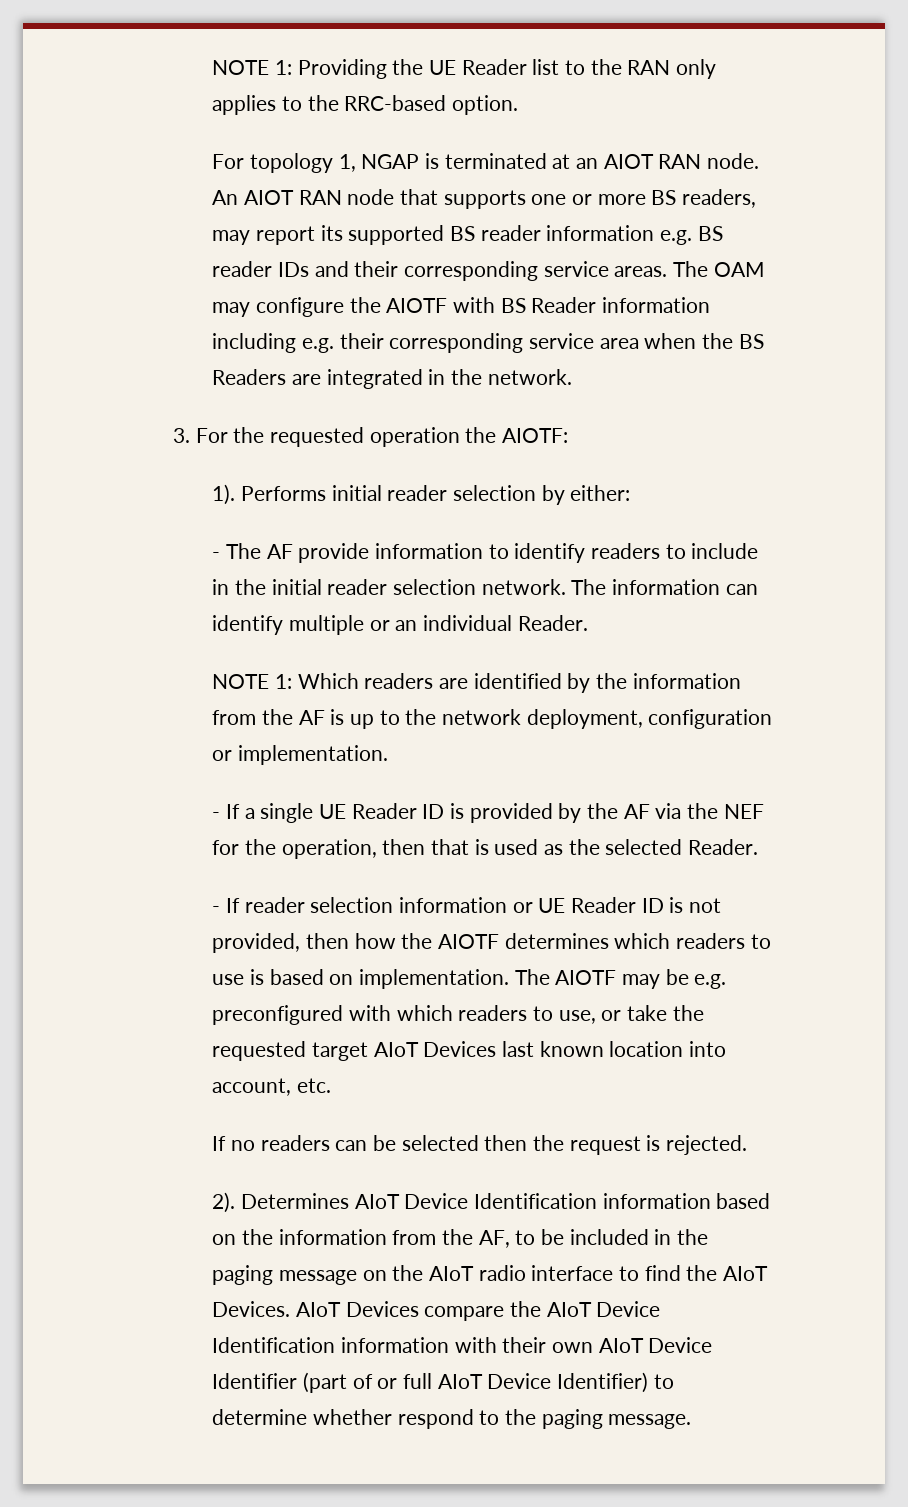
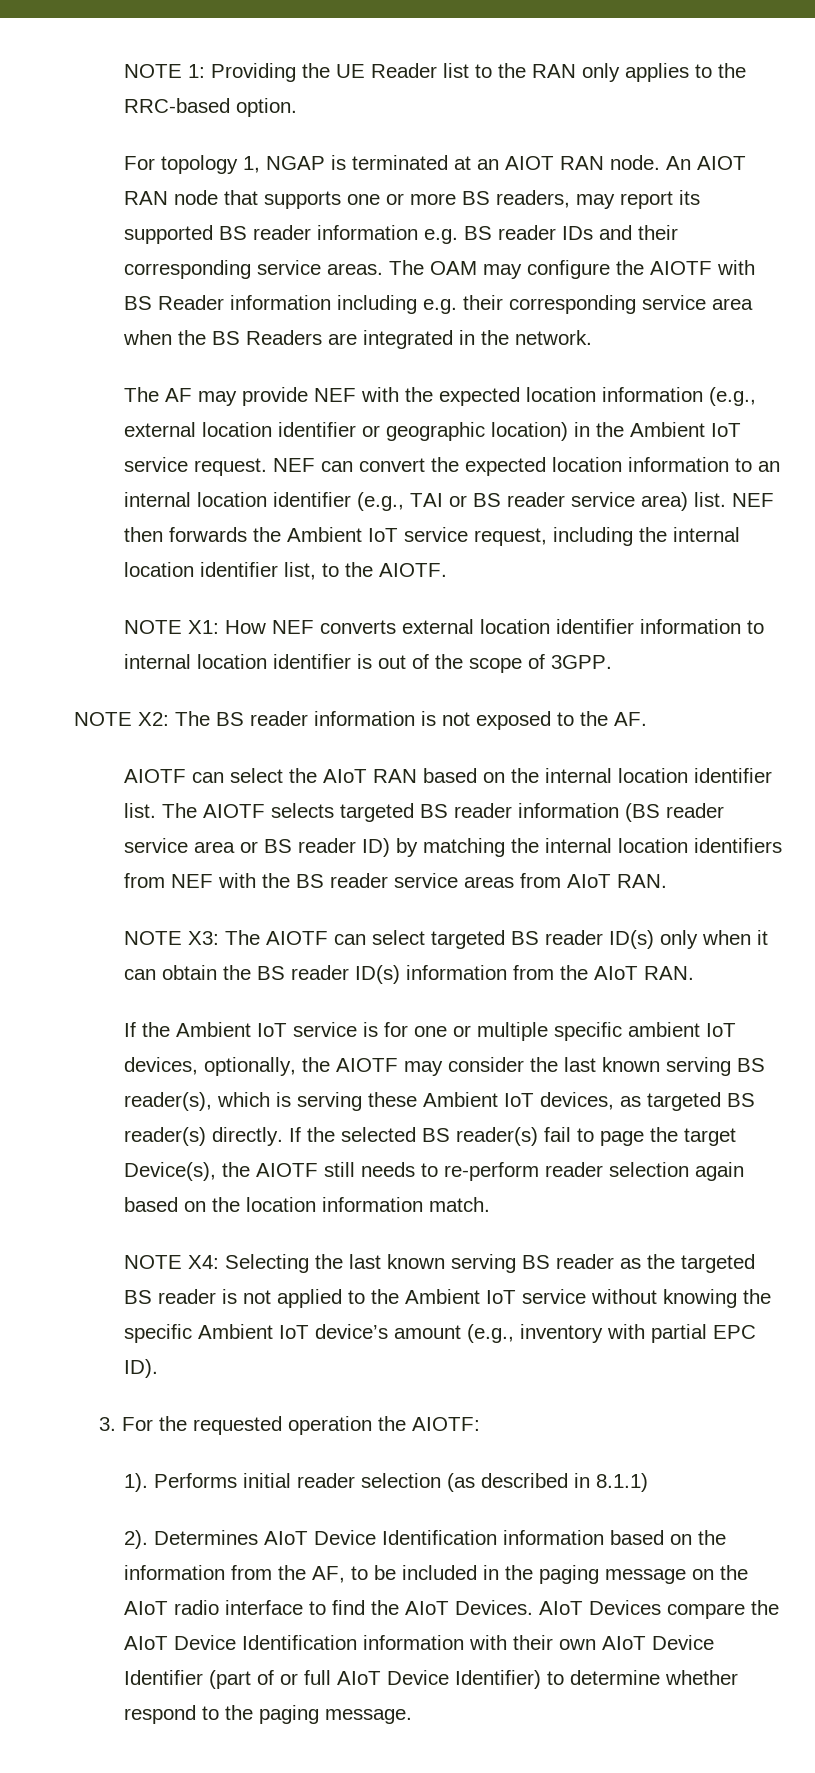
(572, 377) none -> [124,387,757,406] [124,422,742,441] [124,457,781,476] [124,492,775,511] [124,527,741,546] [124,562,448,580] [124,619,765,634] [124,654,613,673] [74,711,647,730] [124,768,773,783] [124,803,725,822] [124,838,783,857] [124,873,668,888] [124,930,769,949] [124,965,695,984] [124,1022,737,1041] [124,1057,766,1076] [124,1092,756,1111] [124,1127,737,1146] [124,1162,745,1181] [124,1197,491,1212] [124,1254,756,1273] [124,1289,772,1308] [124,1324,757,1343] [124,1359,159,1378] // The AF may provide NEF with the expected location information (e.g., external location identifier or geographic location) in the Ambient IoT service request. NEF can convert the expected location information to an internal location identifier (e.g., TAI or BS reader service area) list. NEF then forwards the Ambient IoT service request, including the internal location identifier list, to the AIOTF. // NOTE X1: How NEF converts external location identifier information to internal location identifier is out of the scope of 3GPP. // NOTE X2: The BS reader information is not exposed to the AF. // AIOTF can select the AIoT RAN based on the internal location identifier list. The AIOTF selects targeted BS reader information (BS reader service area or BS reader ID) by matching the internal location identifiers from NEF with the BS reader service areas from AIoT RAN. // NOTE X3: The AIOTF can select targeted BS reader ID(s) only when it can obtain the BS reader ID(s) information from the AIoT RAN. // If the Ambient IoT service is for one or multiple specific ambient IoT devices, optionally, the AIOTF may consider the last known serving BS reader(s), which is serving these Ambient IoT devices, as targeted BS reader(s) directly. If the selected BS reader(s) fail to page the target Device(s), the AIOTF still needs to re-perform reader selection again based on the location information match. // NOTE X4: Selecting the last known serving BS reader as the targeted BS reader is not applied to the Ambient IoT service without knowing the specific Ambient IoT device’s amount (e.g., inventory with partial EPC ID).
[541,485,631,505] [212,543,759,563] [212,579,758,595] [212,615,588,635] [212,673,741,693] [212,709,773,729] [212,745,388,765] [212,803,764,823] [212,839,758,859] [212,897,721,913] [212,933,771,953] [212,969,727,989] [212,1005,704,1025] [212,1041,726,1061] [212,1078,331,1096] [212,1135,747,1155] by either: // - The AF provide information to identify readers to include in the initial reader selection network. The information can identify multiple or an individual Reader. // NOTE 1: Which readers are identified by the information from the AF is up to the network deployment, configuration or implementation. // - If a single UE Reader ID is provided by the AF via the NEF for the operation, then that is used as the selected Reader. // - If reader selection information or UE Reader ID is not provided, then how the AIOTF determines which readers to use is based on implementation. The AIOTF may be e.g. preconfigured with which readers to use, or take the requested target AIoT Devices last known location into account, etc. // If no readers can be selected then the request is rejected. -> [447,1473,649,1492] (as described in 8.1.1)

